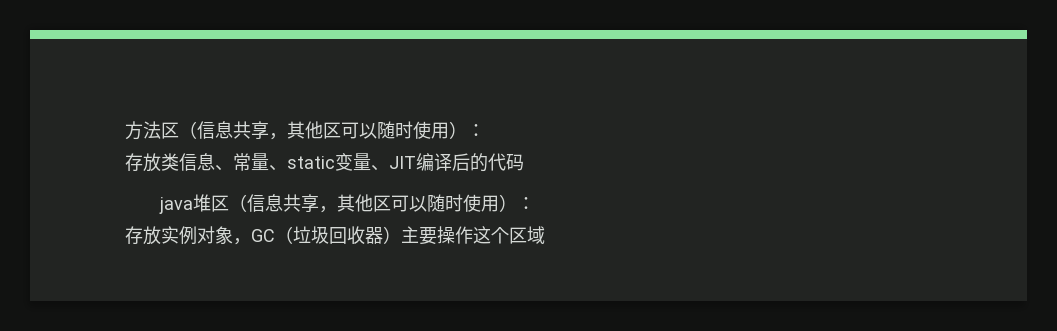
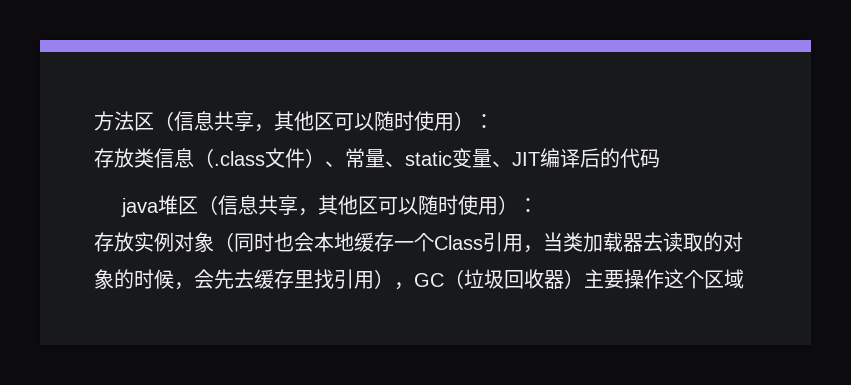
(215, 162) none -> [194,148,325,168] （.class文件）
(233, 235) none -> [214,232,743,253] [94,269,394,290] （同时也会本地缓存一个Class引用，当类加载器去读取的对象的时候，会先去缓存里找引用）

